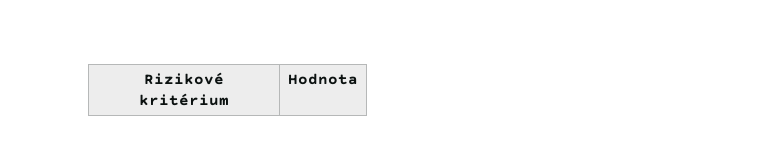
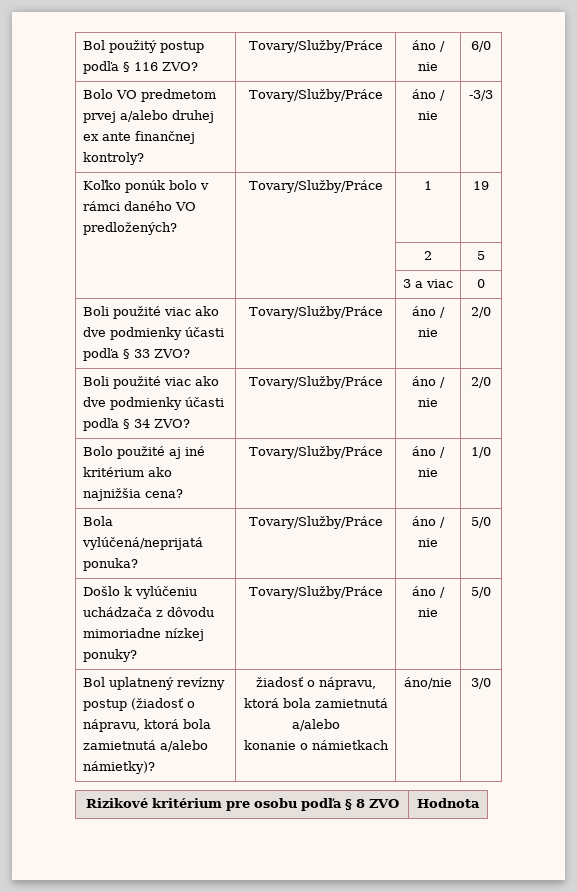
[144,72,224,85] [139,93,229,106] Rizikové kritérium -> [82,40,204,53] [82,61,198,74] [248,40,383,53] [412,40,446,52] [418,62,438,71] [471,41,491,52] [82,89,216,102] [82,110,214,123] [82,131,195,144] [82,152,144,165] [248,89,383,102] [412,89,446,101] [418,111,438,120] [469,90,493,101] [82,180,209,193] [82,201,196,211] [82,222,177,235] [248,180,383,193] [424,181,432,190] [473,181,489,190] [424,251,432,260] [477,251,485,260] [403,279,453,288] [477,279,485,288] [82,306,219,319] [82,327,224,340] [82,348,190,361] [248,306,383,319] [412,306,446,318] [418,328,438,337] [471,307,491,318] [82,376,219,389] [82,397,224,410] [82,418,190,431] [248,376,383,389] [412,376,446,388] [418,398,438,407] [471,377,491,388] [82,446,205,459] [82,467,172,477] [82,488,183,501] [248,446,383,459] [412,446,446,458] [418,468,438,477] [471,447,491,458] [82,516,113,526] [81,537,203,550] [82,558,138,571] [248,516,383,529] [412,516,446,528] [418,538,438,547] [471,517,491,528] [82,586,197,599] [82,607,214,617] [82,628,204,641] [82,649,137,662] [248,586,383,599] [412,586,446,598] [418,608,438,617] [471,587,491,598] [82,677,225,690] [82,698,195,711] [82,719,211,732] [82,740,208,752] [82,761,155,774] [255,677,376,690] [243,698,388,708] [291,719,340,731] [243,740,389,750] [404,677,452,689] [471,678,491,689] [85,798,399,811] Bol použitý postup podľa § 116 ZVO? | Tovary/Služby/Práce | áno / nie | 6/0 // Bolo VO predmetom prvej a/alebo druhej ex ante finančnej kontroly? | Tovary/Služby/Práce | áno / nie | -3/3 // Koľko ponúk bolo v rámci daného VO predložených? | Tovary/Služby/Práce | 1 | 19 // | | 2 | 5 // | | 3 a viac | 0 // Boli použité viac ako dve podmienky účasti podľa § 33 ZVO? | Tovary/Služby/Práce | áno / nie | 2/0 // Boli použité viac ako dve podmienky účasti podľa § 34 ZVO? | Tovary/Služby/Práce | áno / nie | 2/0 // Bolo použité aj iné kritérium ako najnižšia cena? | Tovary/Služby/Práce | áno / nie | 1/0 // Bola vylúčená/neprijatá ponuka? | Tovary/Služby/Práce | áno / nie | 5/0 // Došlo k vylúčeniu uchádzača z dôvodu mimoriadne nízkej ponuky? | Tovary/Služby/Práce | áno / nie | 5/0 // Bol uplatnený revízny postup (žiadosť o nápravu, ktorá bola zamietnutá a/alebo námietky)? | žiadosť o nápravu, ktorá bola zamietnutá a/alebo // konanie o námietkach | áno/nie | 3/0 // Rizikové kritérium pre osobu podľa § 8 ZVO

